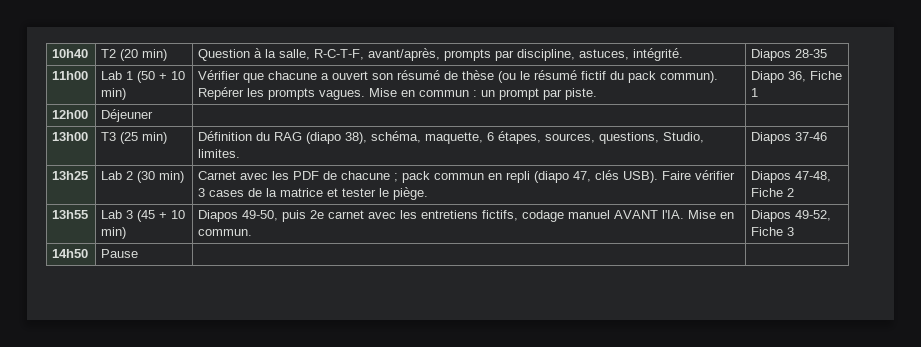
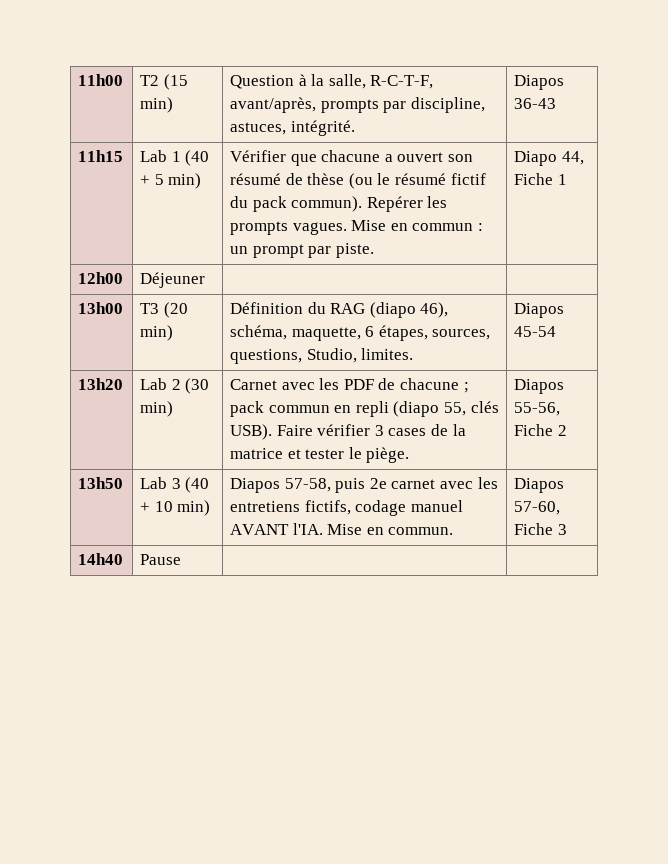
[52,49,89,58] 10h40 -> [78,74,124,86] 11h00
[120,49,139,61] (20 -> [163,74,188,90] (15
[795,49,828,58] [52,71,89,80] 28-35 // 11h00 -> [514,98,557,109] [78,150,124,162] 36-43 // 11h15
[137,71,186,83] (50 + 10 -> [185,150,210,166] [140,174,164,185] (40 + 5
[788,71,807,82] 36, -> [561,151,584,165] 44,
[120,132,139,144] (25 -> [163,302,188,318] (20
[345,132,368,144] 38), -> [420,302,449,318] 46),
[795,132,828,141] [52,171,89,180] 37-46 // 13h25 -> [514,326,557,337] [78,378,124,390] 45-54 // 13h20
[573,171,592,182] 47, -> [443,402,466,416] 55,
[795,171,832,182] 47-48, -> [514,402,561,416] 55-56,
[52,210,89,219] 13h55 -> [78,477,124,489] 13h50
[137,210,156,222] (45 -> [185,477,210,493] (40
[242,210,279,221] 49-50, -> [284,478,331,492] 57-58,
[795,210,832,221] 49-52, -> [514,501,561,515] 57-60,
[52,249,89,258] 14h50 -> [78,553,124,565] 14h40

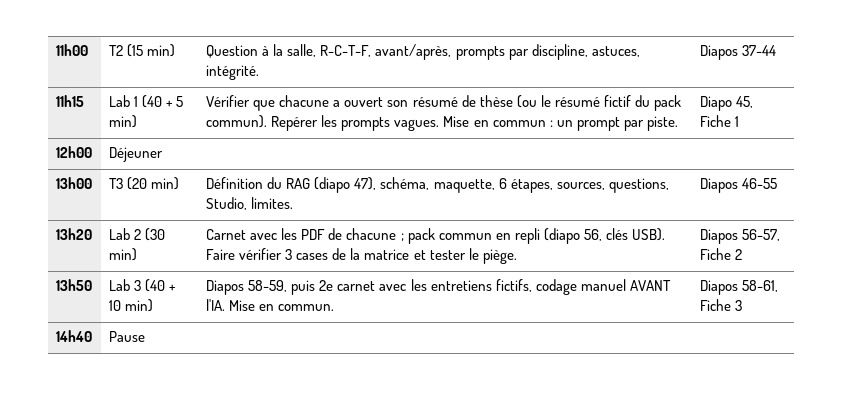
[514,98,557,109] 36-43 -> [742,45,777,56] 37-44
[561,151,584,165] 44, -> [736,96,754,108] 45,
[420,302,449,318] 46), -> [354,177,377,190] 47),
[514,326,557,337] 45-54 -> [742,178,778,189] 46-55
[443,402,466,416] 55, -> [583,229,602,241] 56,
[514,402,561,416] 55-56, -> [742,229,781,241] 56-57,
[284,478,331,492] 57-58, -> [248,280,288,292] 58-59,
[514,501,561,515] 57-60, -> [742,280,779,292] 58-61,

